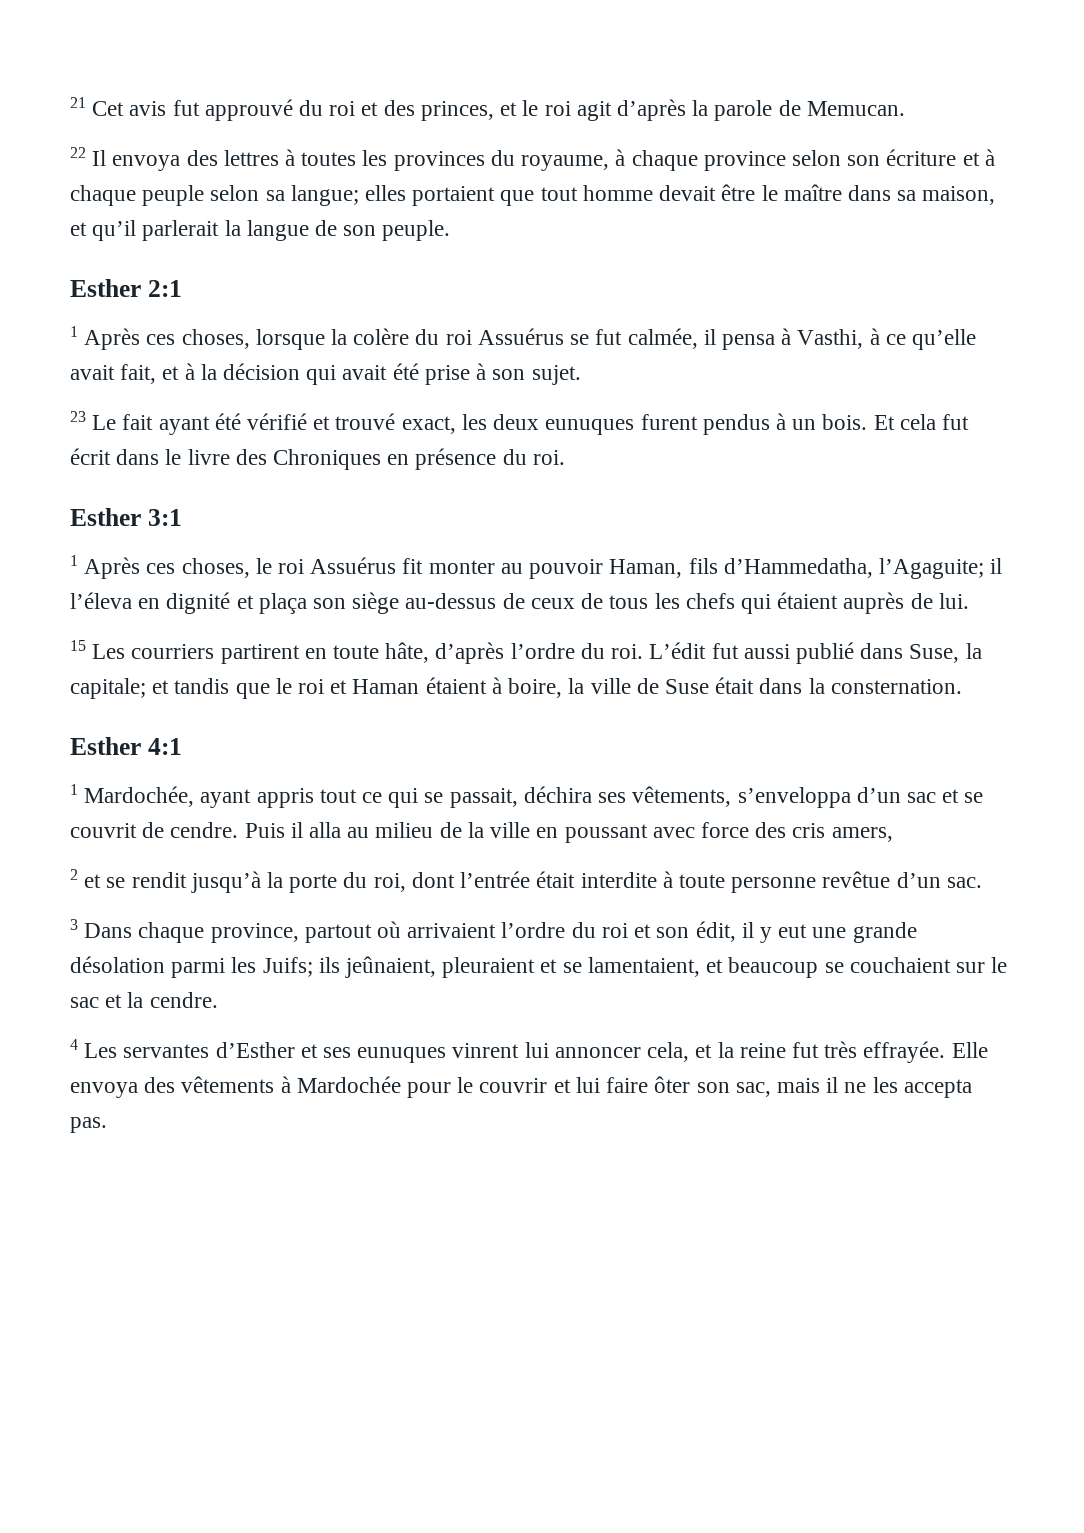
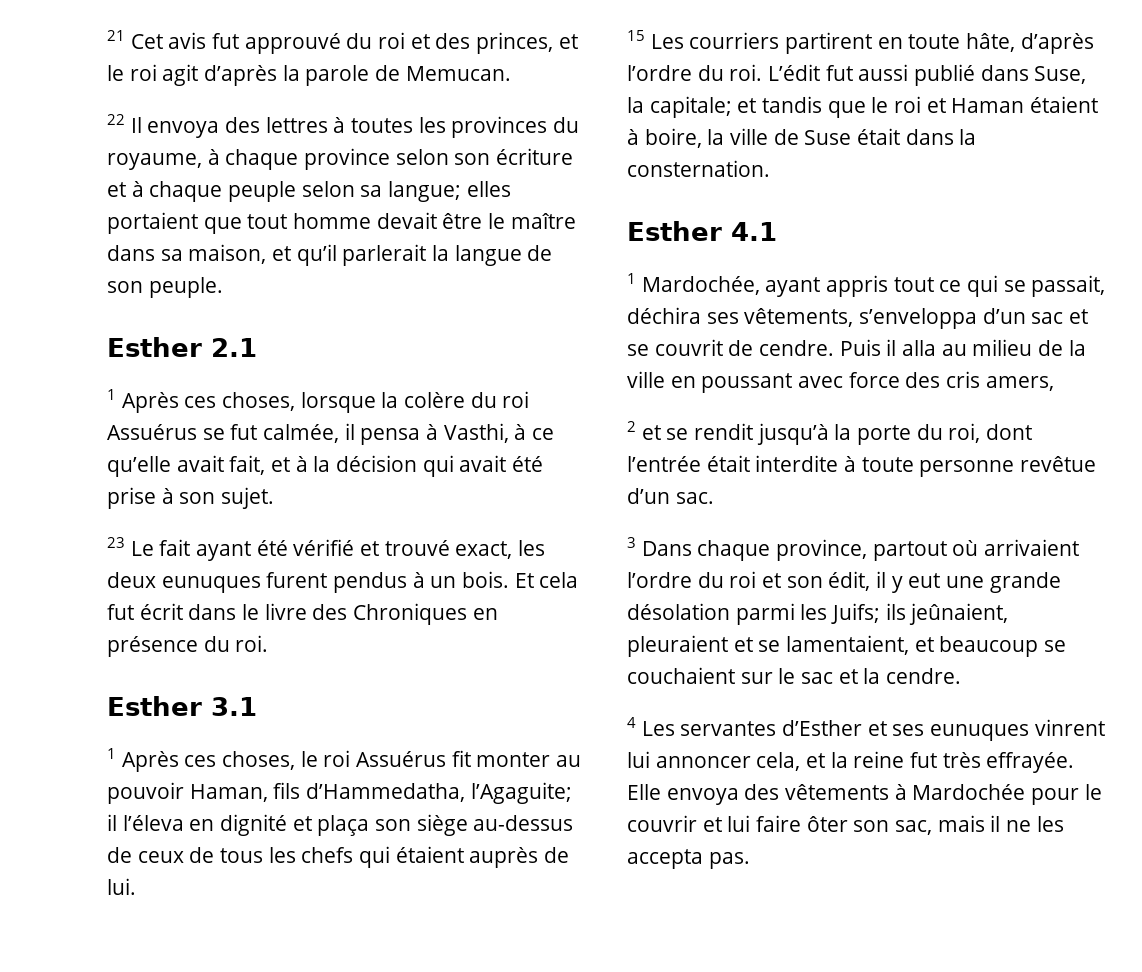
[147,280,182,297] 2:1 -> [211,338,257,357] 2.1
[147,509,182,526] 3:1 -> [211,697,257,716] 3.1
[147,738,182,755] 4:1 -> [731,222,777,241] 4.1

